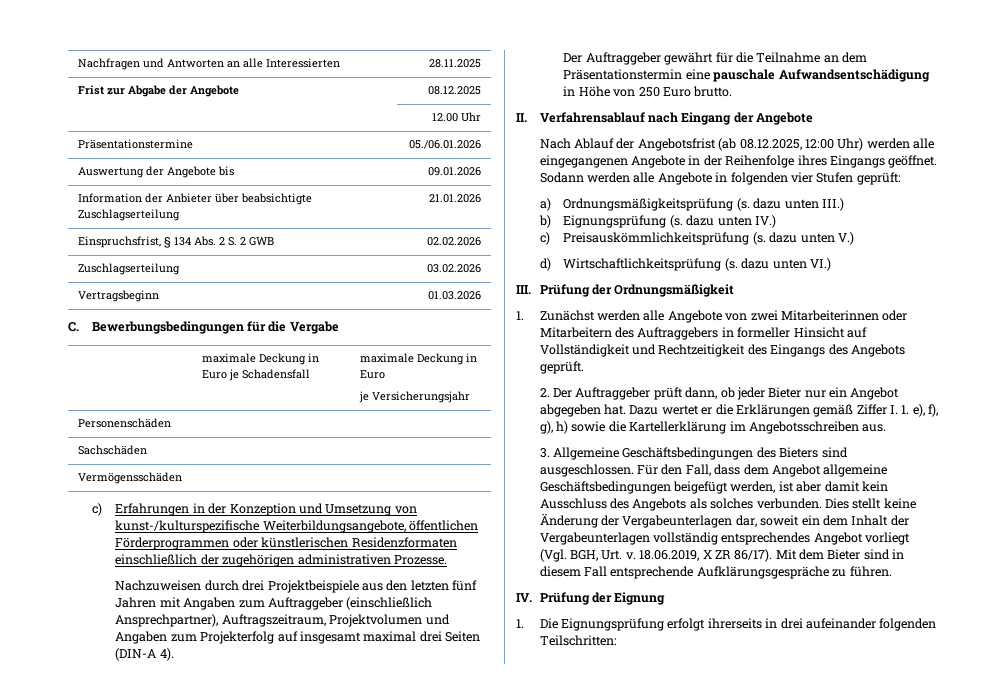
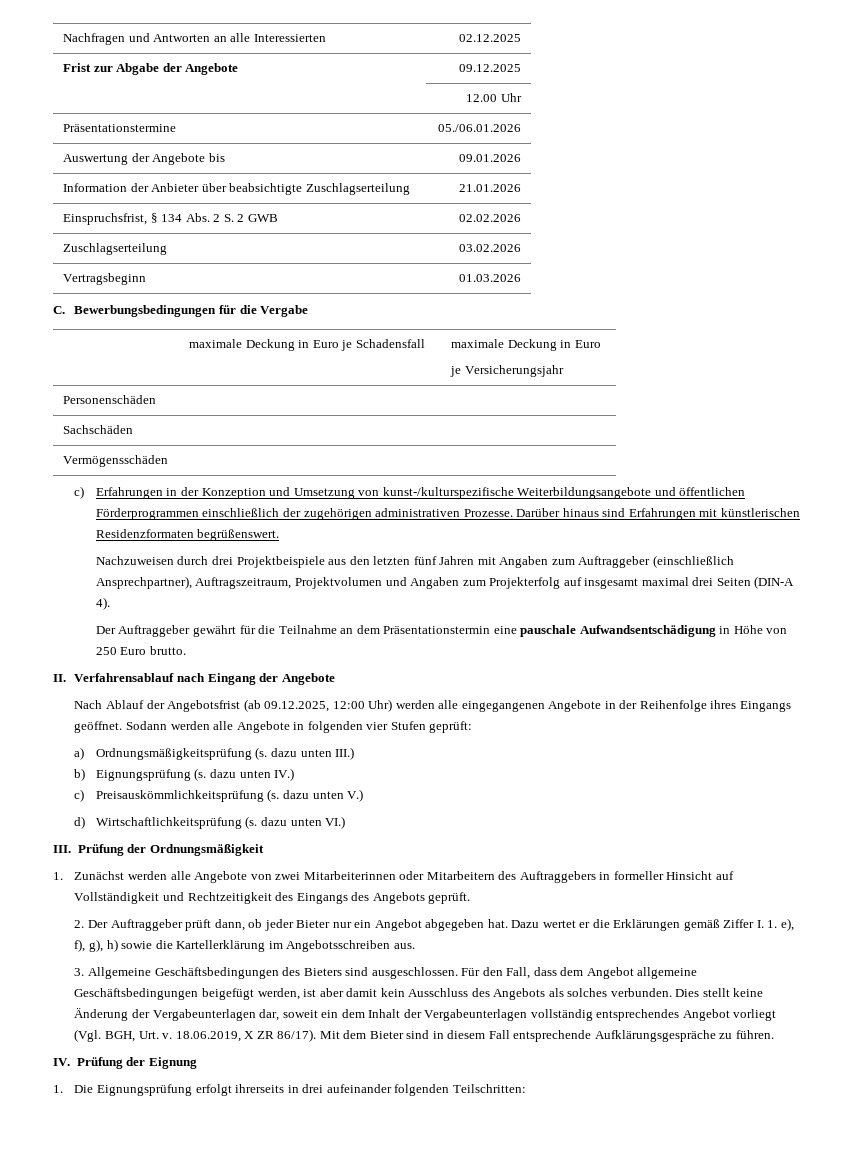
[429,59,482,68] 28.11.2025 -> [458,34,521,42] 02.12.2025
[428,86,482,95] 08.12.2025 -> [458,64,521,72] 09.12.2025
[262,520,479,533] [115,537,457,550] Weiterbildungsangebote, öffentlichen Förderprogrammen oder künstlerischen Residenzformaten -> [517,487,746,499] [95,508,199,520] Weiterbildungsangebote und öffentlichen Förderprogrammen
(447, 560) none -> [516,508,800,520] [95,529,280,541] Darüber hinaus sind Erfahrungen mit künstlerischen Residenzformaten begrüßenswert.
[739,139,802,150] 08.12.2025, -> [264,701,330,712] 09.12.2025,

